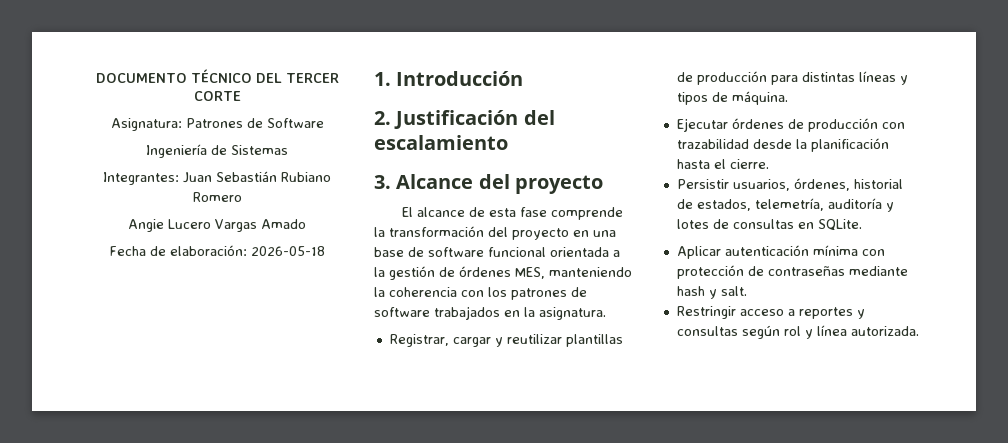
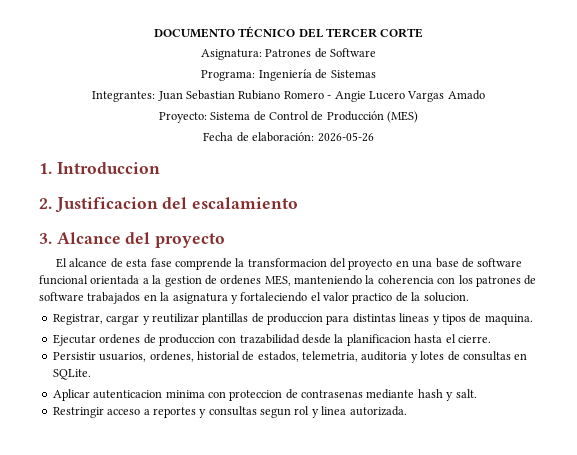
(324, 123) none -> [201,70,256,81] Programa:
[216,171,277,182] Sebastián -> [186,90,236,100] Sebastian
(242, 197) // -> [327,95,332,99] -
(306, 224) none -> [158,111,419,123] // Proyecto: Sistema de Control de Producción (MES)
[251,246,325,256] 2026-05-18 -> [317,132,374,142] 2026-05-26
[396,71,524,86] Introducción -> [56,162,160,174] Introduccion
[394,110,519,129] Justificación -> [54,197,158,213] Justificacion
[389,226,484,237] transformación -> [247,258,327,267] transformacion
[389,266,511,280] gestión de órdenes -> [164,275,262,287] gestion de ordenes
[539,307,606,320] asignatura. -> [172,292,469,304] asignatura y fortaleciendo el valor practico de la solucion.
[696,71,767,85] producción -> [267,313,323,325] produccion
[858,71,896,82] líneas -> [399,313,430,322] lineas
[731,91,788,105] máquina. -> [484,314,533,325] maquina.
[731,118,878,132] órdenes de producción -> [99,334,215,346] ordenes de produccion
[810,138,889,152] planificación -> [346,334,411,346] planificacion
[793,178,850,191] órdenes, -> [149,351,194,362] ordenes,
[754,198,882,211] telemetría, auditoría -> [302,351,408,362] telemetria, auditoria
[724,245,885,256] [676,265,845,279] autenticación mínima con protección de contraseñas -> [93,389,363,401] autenticacion minima con proteccion de contrasenas
[741,325,780,339] según -> [260,408,291,418] segun
[816,325,847,336] línea -> [321,406,347,415] linea

